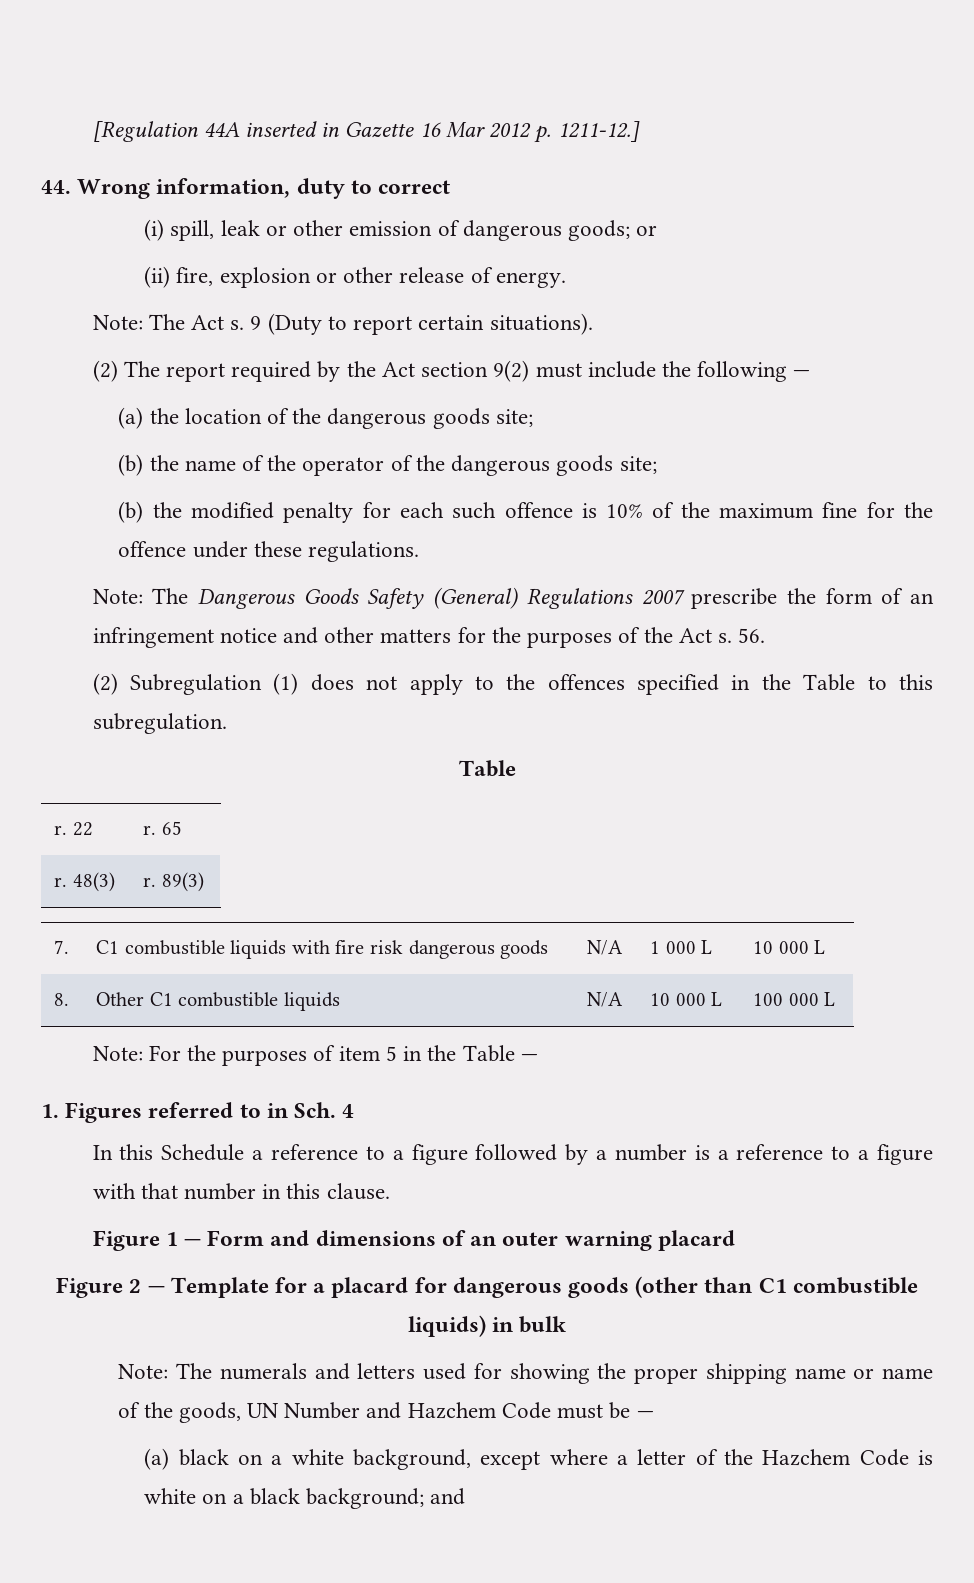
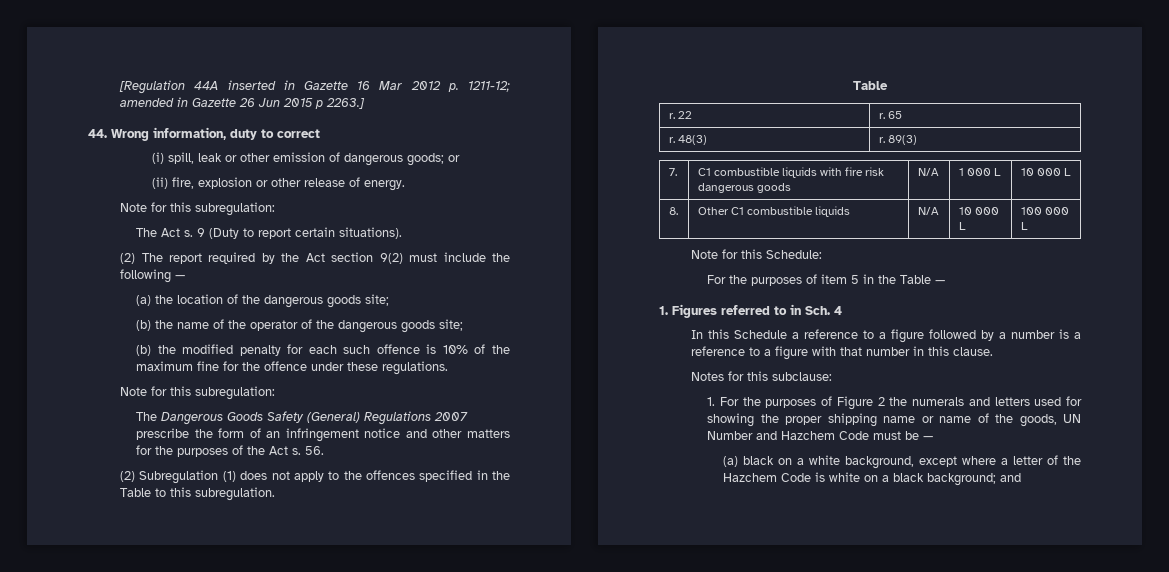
[557,121,640,142] 1211-12.] -> [467,81,510,92] [120,97,366,109] 1211-12; amended in Gazette 26 Jun 2015 p 2263.]
[92,315,143,330] Note: -> [120,202,276,216] Note for this subregulation: //
[92,589,143,604] Note: -> [120,386,276,400] Note for this subregulation: //
[92,1046,143,1061] Note: -> [691,249,823,259] Note for this Schedule: //
[92,1230,735,1251] [56,1276,918,1298] [407,1315,567,1337] [118,1363,213,1379] Figure 1 — Form and dimensions of an outer warning placard // Figure 2 — Template for a placard for dangerous goods (other than C1 combustible liquids) in bulk // Note: The -> [691,371,833,381] [707,396,908,410] Notes for this subclause: // 1. For the purposes of Figure 2 the

